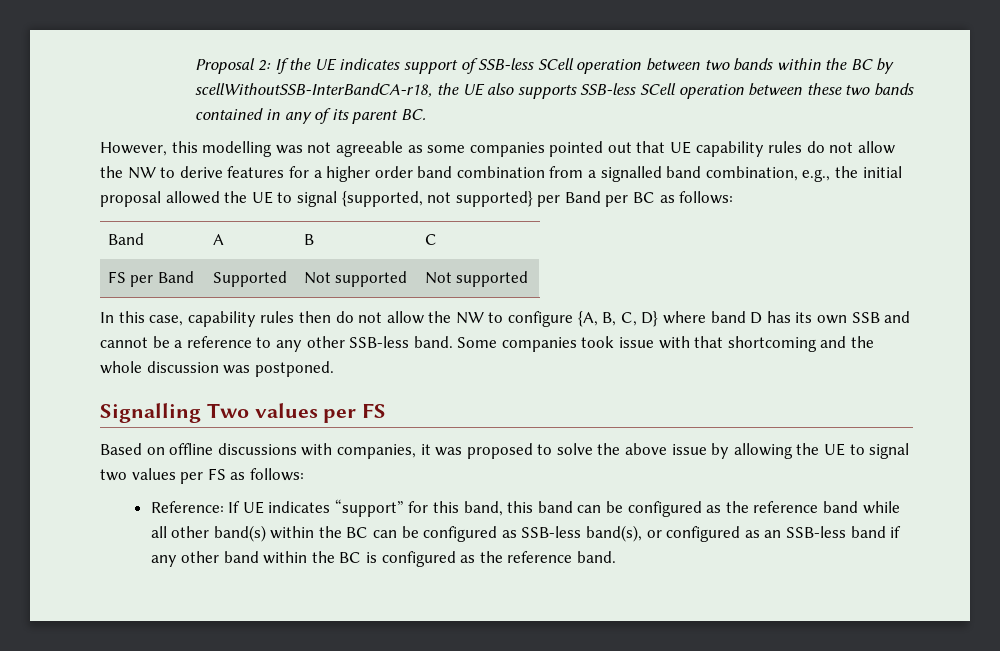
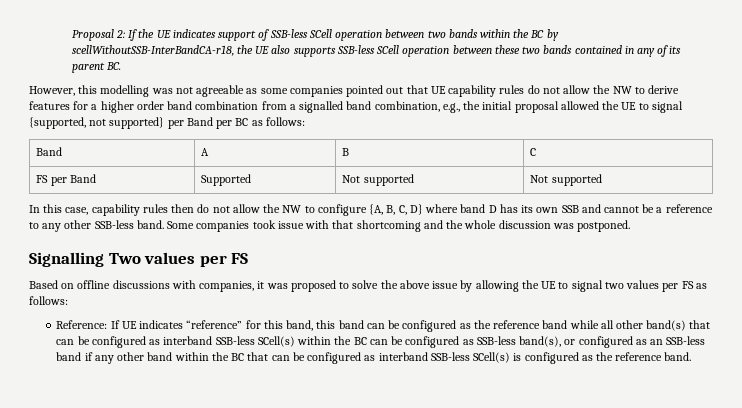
[334,499,404,517] “support” -> [186,320,243,329] “reference”
(266, 533) none -> [689,320,711,329] [56,336,295,348] that can be configured as interband SSB-less SCell(s)
(362, 557) none -> [247,352,511,364] that can be configured as interband SSB-less SCell(s)

